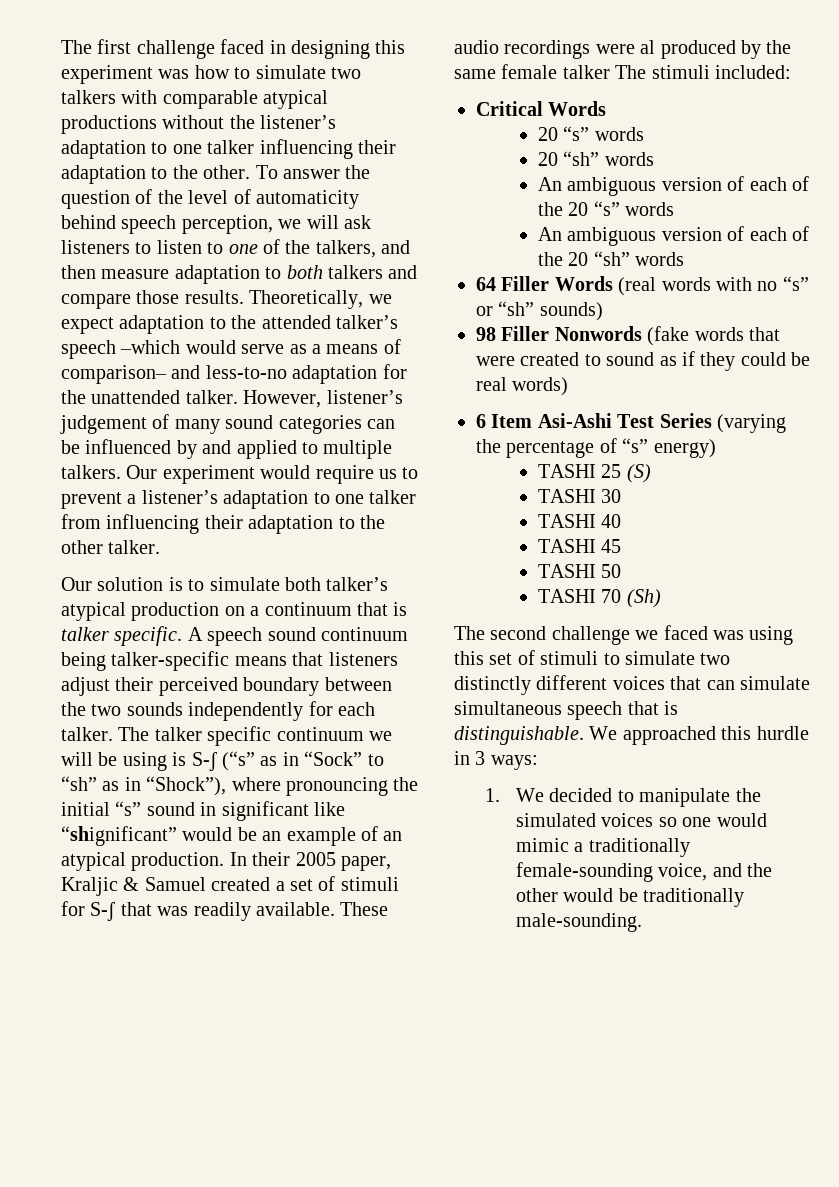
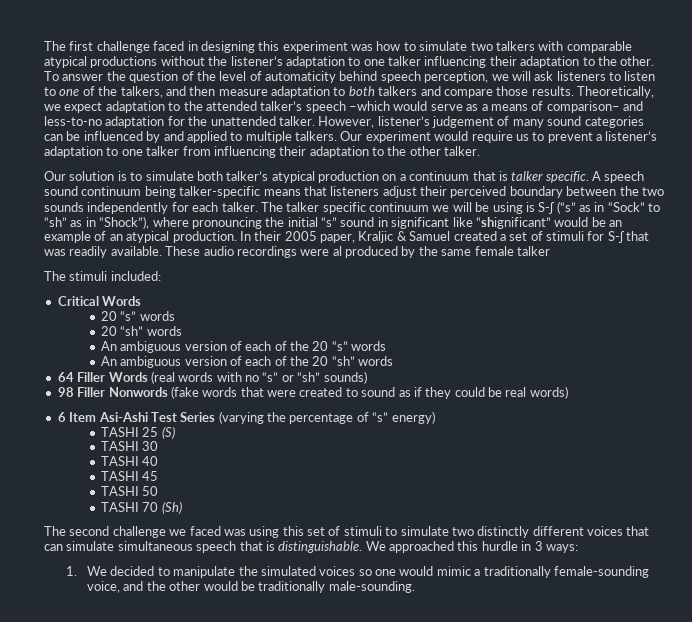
(610, 72) none -> (550, 251) //

